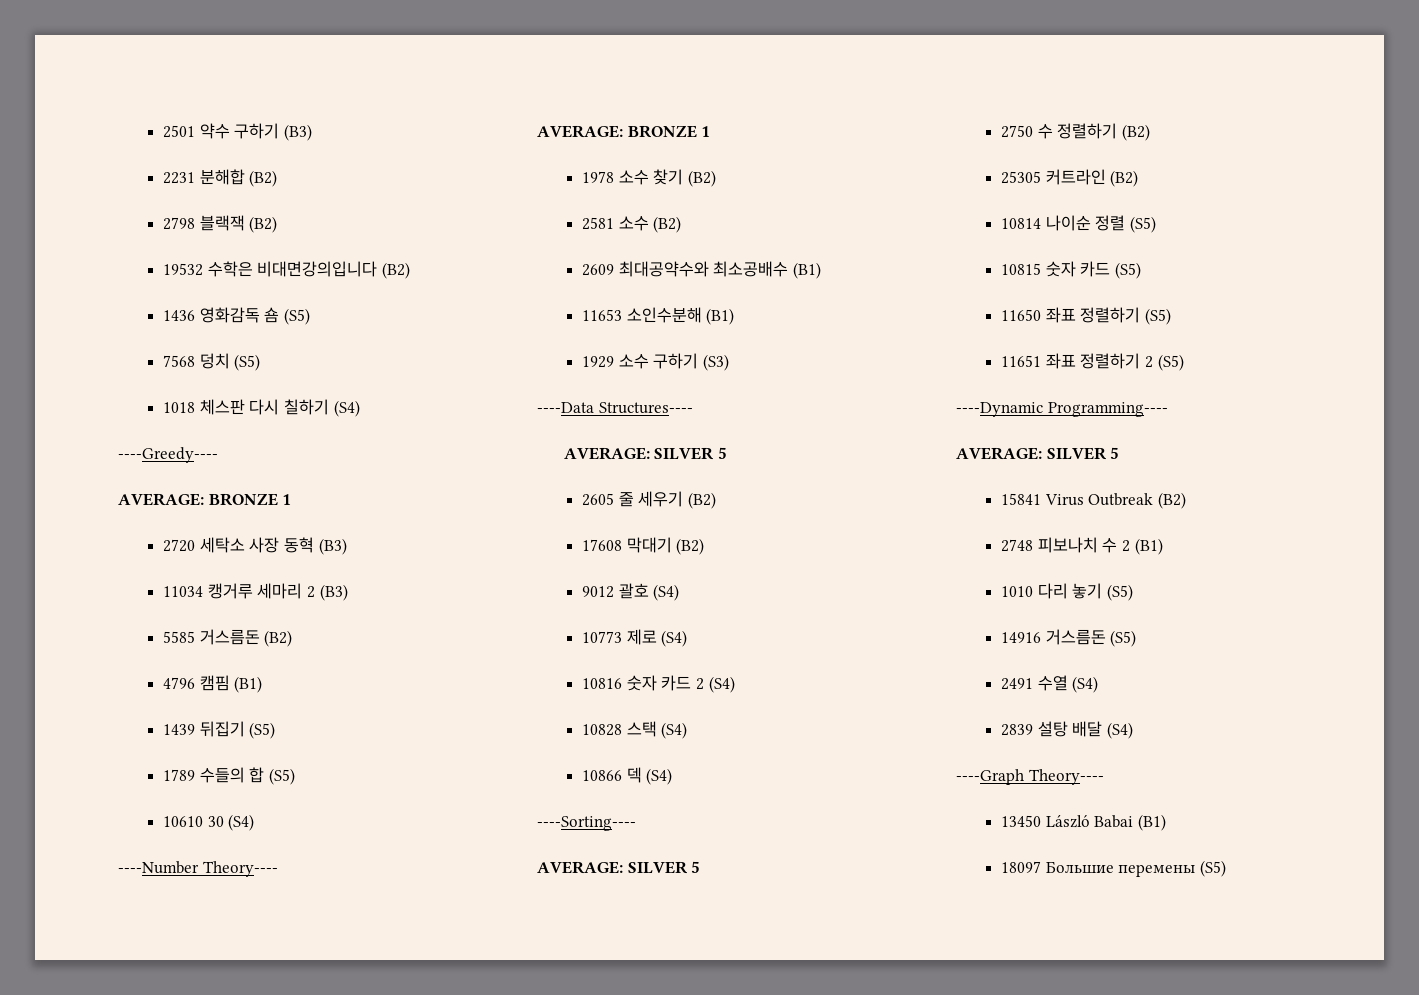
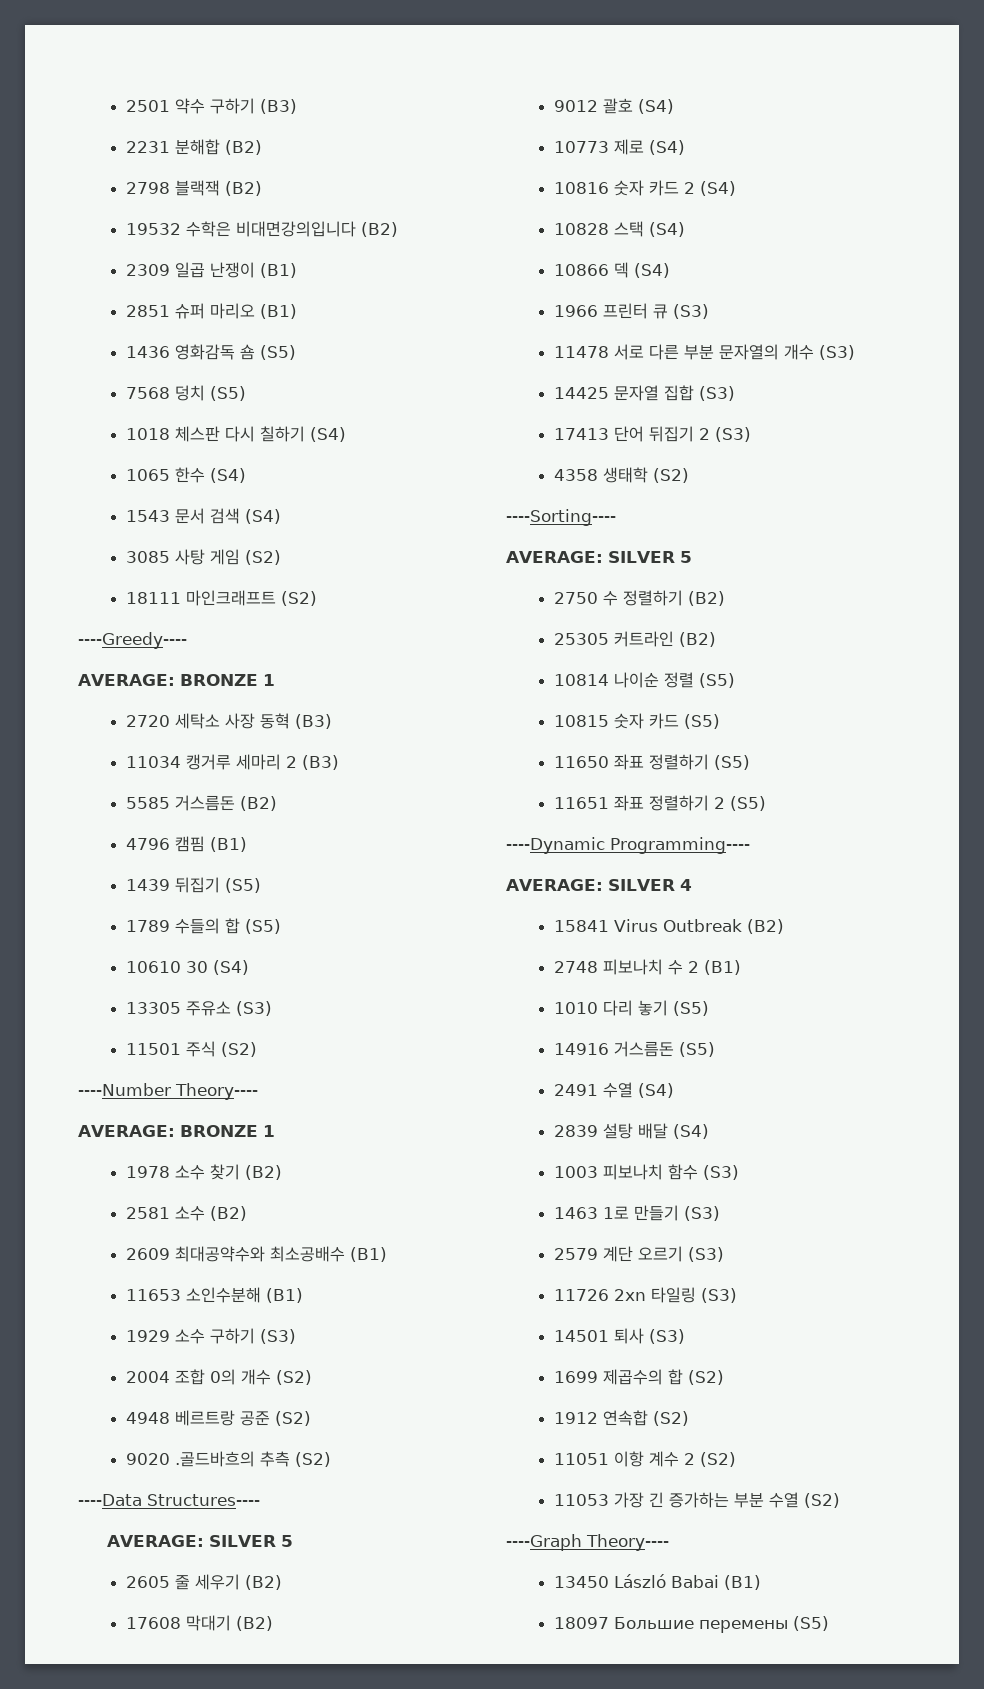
(410, 270) none -> [125,262,297,278] [125,303,297,319] // 2309 일곱 난쟁이 (B1) // 2851 슈퍼 마리오 (B1)
(360, 408) none -> [125,467,246,483] [125,508,281,524] [125,549,281,565] [125,590,317,606] // 1065 한수 (S4) // 1543 문서 검색 (S4) // 3085 사탕 게임 (S2) // 18111 마인크래프트 (S2)
(255, 822) none -> [125,1001,272,1016] [125,1041,257,1057] // 13305 주유소 (S3) // 11501 주식 (S2)
(729, 362) none -> [125,1369,312,1385] [125,1410,311,1426] [125,1451,331,1467] // 2004 조합 0의 개수 (S2) // 4948 베르트랑 공준 (S2) // 9020 .골드바흐의 추측 (S2)
(673, 776) none -> [553,303,709,319] [553,344,855,360] [553,385,735,401] [553,426,751,442] [553,467,689,483] // 1966 프린터 큐 (S3) // 11478 서로 다른 부분 문자열의 개수 (S3) // 14425 문자열 집합 (S3) // 17413 단어 뒤집기 2 (S3) // 4358 생태학 (S2)
[1110,447,1120,459] 5 -> [679,879,692,891] 4
(1133, 730) none -> [553,1164,739,1180] [553,1205,720,1221] [553,1246,724,1262] [553,1287,737,1303] [553,1328,685,1344] [553,1369,724,1385] [553,1410,689,1426] [553,1451,736,1467] [553,1492,840,1508] // 1003 피보나치 함수 (S3) // 1463 1로 만들기 (S3) // 2579 계단 오르기 (S3) // 11726 2xn 타일링 (S3) // 14501 퇴사 (S3) // 1699 제곱수의 합 (S2) // 1912 연속합 (S2) // 11051 이항 계수 2 (S2) // 11053 가장 긴 증가하는 부분 수열 (S2)

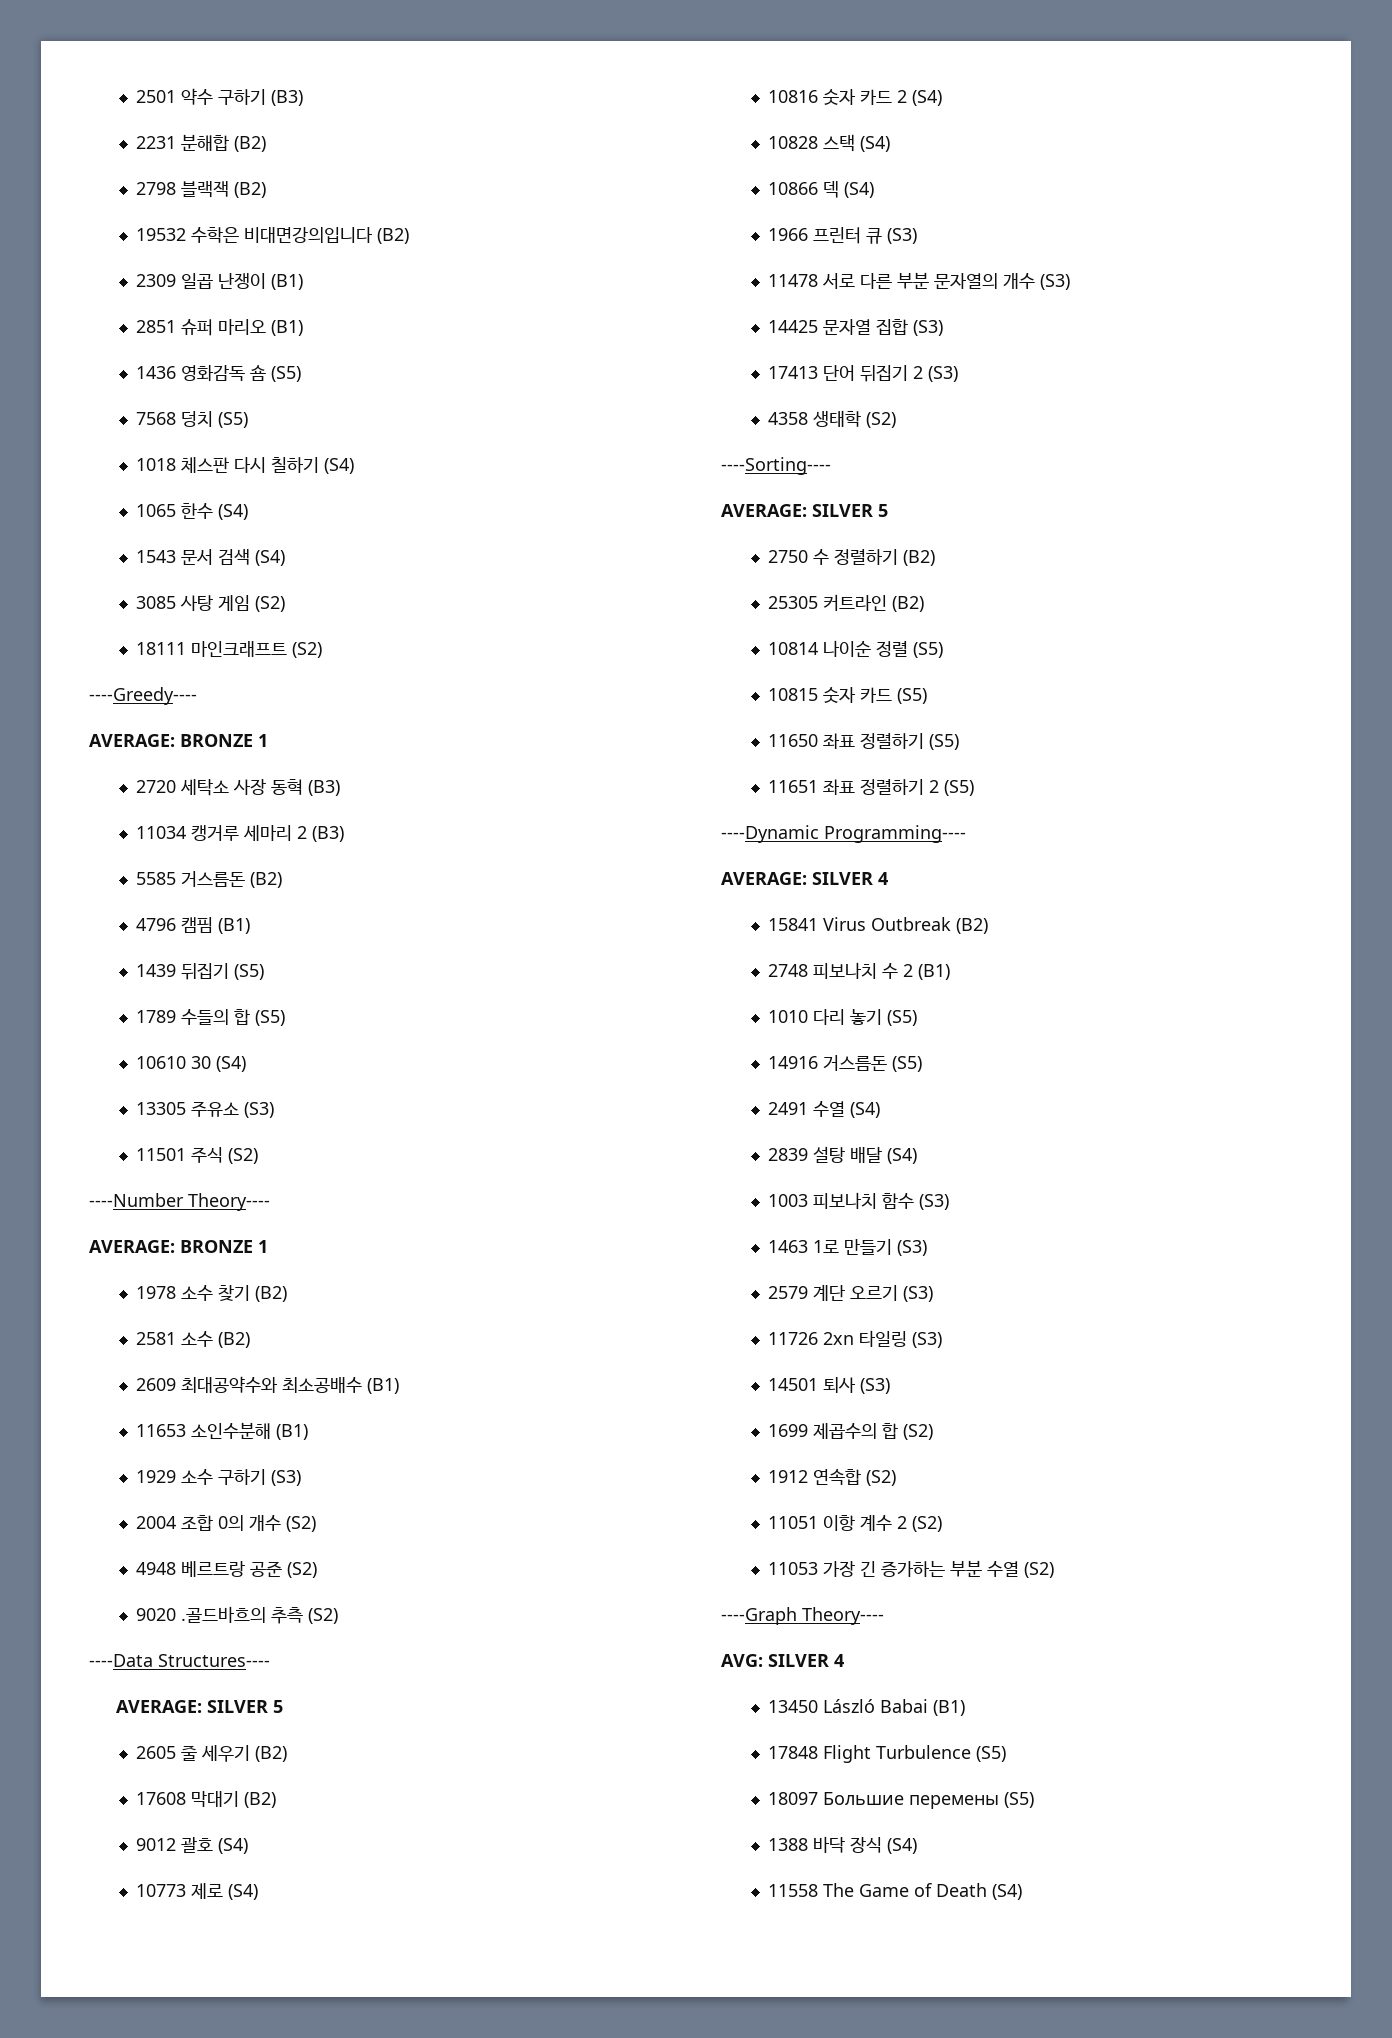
(669, 1542) none -> [721,1654,844,1667] // AVG: SILVER 4
(761, 1582) none -> [768,1745,1007,1763] // 17848 Flight Turbulence (S5)
(829, 1623) none -> [768,1836,918,1854] [768,1883,1023,1900] // 1388 바닥 장식 (S4) // 11558 The Game of Death (S4)

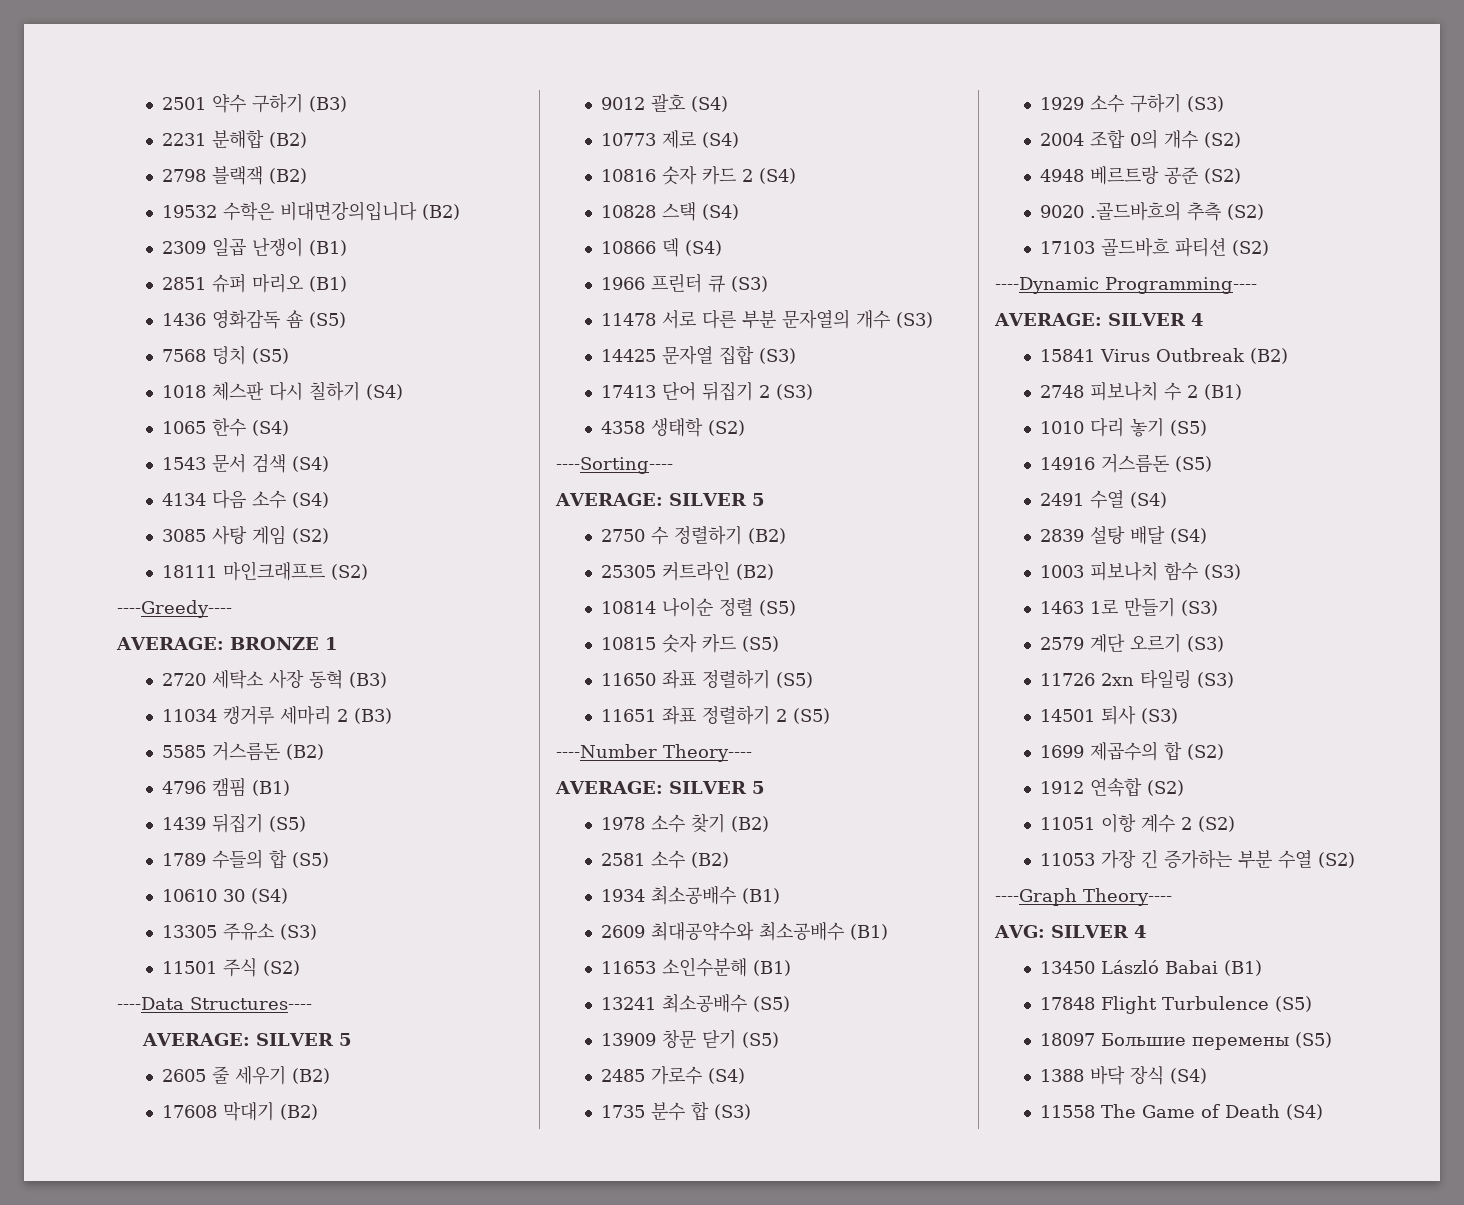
(286, 558) none -> [162,489,330,509] // 4134 다음 소수 (S4)
[89,1193,270,1211] [89,1240,268,1253] [136,1285,288,1302] [136,1331,251,1348] [136,1376,400,1394] [136,1422,309,1440] [136,1469,302,1486] [136,1515,317,1532] [136,1561,318,1578] [136,1606,339,1624] // ----Number Theory---- // AVERAGE: BRONZE 1 // 1978 소수 찾기 (B2) // 2581 소수 (B2) // 2609 최대공약수와 최소공배수 (B1) // 11653 소인수분해 (B1) // 1929 소수 구하기 (S3) // 2004 조합 0의 개수 (S2) // 4948 베르트랑 공준 (S2) // 9020 .골드바흐의 추측 (S2) -> (301, 968) none
(975, 788) none -> [556,744,752,762] [555,781,765,794] [601,813,770,833] [601,850,730,869] [601,886,781,905] [601,921,889,941] [601,957,792,977] [601,994,791,1013] [601,1029,780,1049] [601,1066,746,1085] [601,1102,752,1121] [1040,94,1225,113] [1040,129,1242,149] [1040,166,1242,185] [1040,201,1265,221] [1040,237,1270,257] // ----Number Theory---- // AVERAGE: SILVER 5 // 1978 소수 찾기 (B2) // 2581 소수 (B2) // 1934 최소공배수 (B1) // 2609 최대공약수와 최소공배수 (B1) // 11653 소인수분해 (B1) // 13241 최소공배수 (S5) // 13909 창문 닫기 (S5) // 2485 가로수 (S4) // 1735 분수 합 (S3) // 1929 소수 구하기 (S3) // 2004 조합 0의 개수 (S2) // 4948 베르트랑 공준 (S2) // 9020 .골드바흐의 추측 (S2) // 17103 골드바흐 파티션 (S2)

